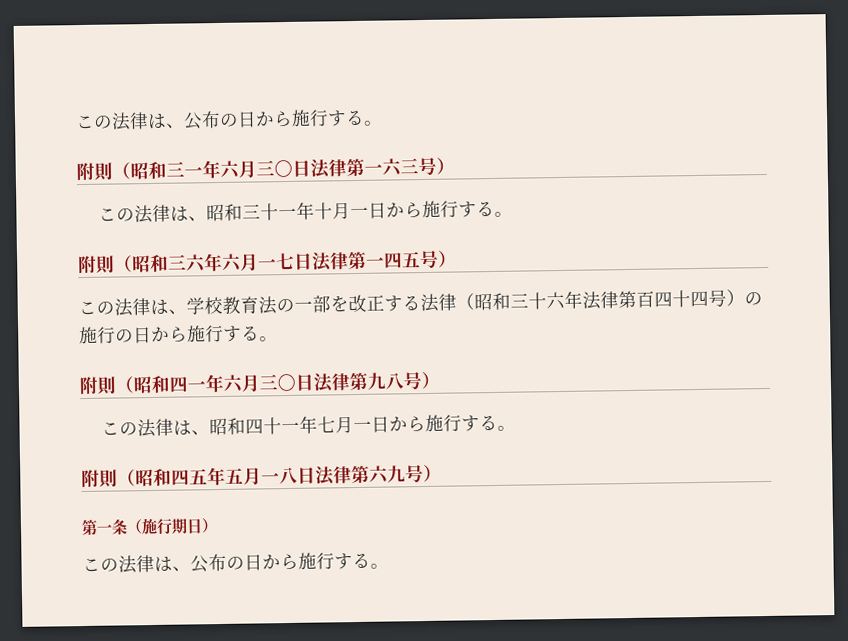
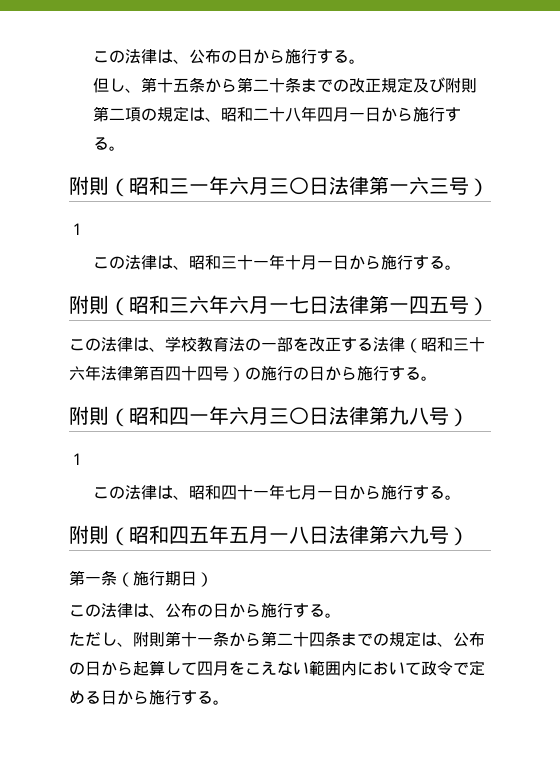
[75,109,383,131] この法律は、公布の日から施行する。 -> [93,48,366,64] [93,77,478,93] [93,106,462,122] [93,137,126,151] この法律は、公布の日から施行する。 // 但し、第十五条から第二十条までの改正規定及び附則第二項の規定は、昭和二十八年四月一日から施行する。
(455, 166) none -> [69,223,85,235] // １
(441, 380) none -> [69,453,85,465] // １
(389, 566) none -> [69,631,485,647] [69,660,485,676] [69,690,229,705] // ただし、附則第十一条から第二十四条までの規定は、公布の日から起算して四月をこえない範囲内において政令で定める日から施行する。

